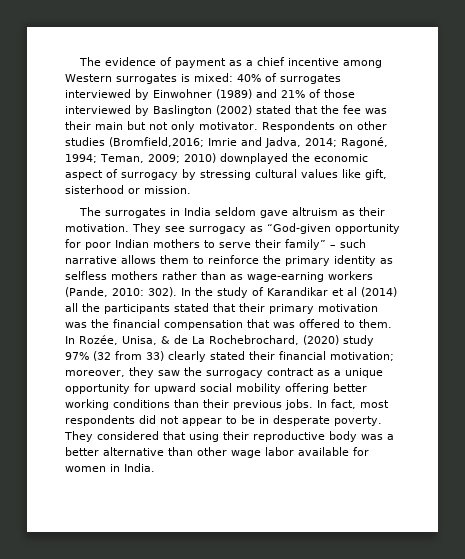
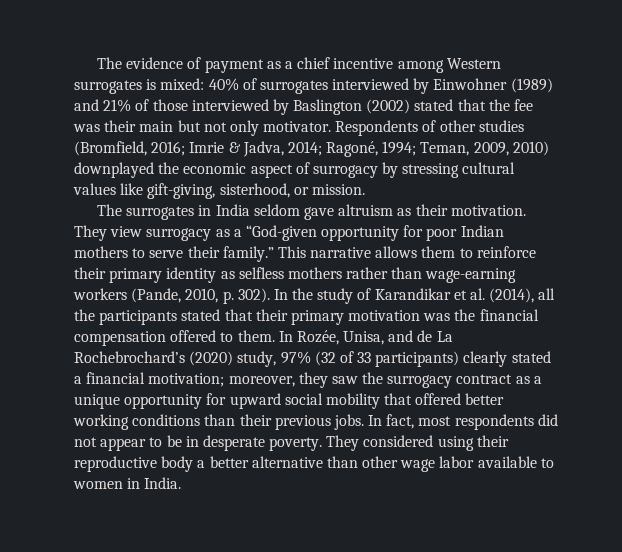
[339,124,353,130] on -> [422,120,437,132] of
[109,137,262,147] (Bromfield,2016; Imrie and -> [74,141,241,156] (Bromfield, 2016; Imrie &
[147,154,180,163] 2009; -> [473,142,509,156] 2009,
[365,169,387,180] [65,185,124,194] gift, sisterhood -> [147,183,290,199] gift-giving, sisterhood,
[165,226,185,232] see -> [110,226,143,237] view
(263, 229) none -> [233,229,242,237] a
[285,239,366,250] family” – such -> [222,246,306,262] family.” This
[263,255,281,264] the -> [74,267,106,279] their
[230,274,243,280] as -> (423, 273) none
[112,288,144,296] 2010: -> [185,288,234,304] 2010, p.
[347,287,397,297] al (2014) -> [470,288,535,303] al. (2014),
[247,319,295,328] that was -> (166, 338) none
[161,336,170,344] & -> [388,330,414,342] and
[209,335,374,346] [65,351,164,361] Rochebrochard, (2020) study 97% (32 from 33) -> [74,351,460,367] Rochebrochard’s (2020) study, 97% (32 of 33 participants)
[249,351,275,360] their -> [74,376,82,384] a
[285,383,329,394] offering -> [384,393,462,405] that offered
[163,431,186,440] that -> (434, 441) none
[361,434,383,440] was -> (194, 464) none
[353,447,369,456] for -> [540,458,554,468] to

